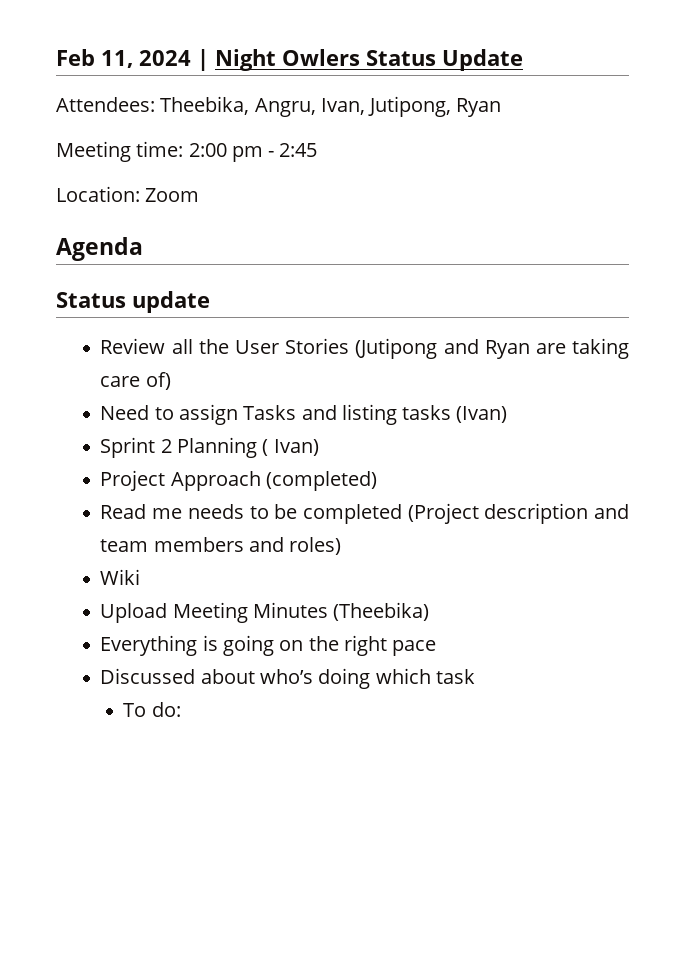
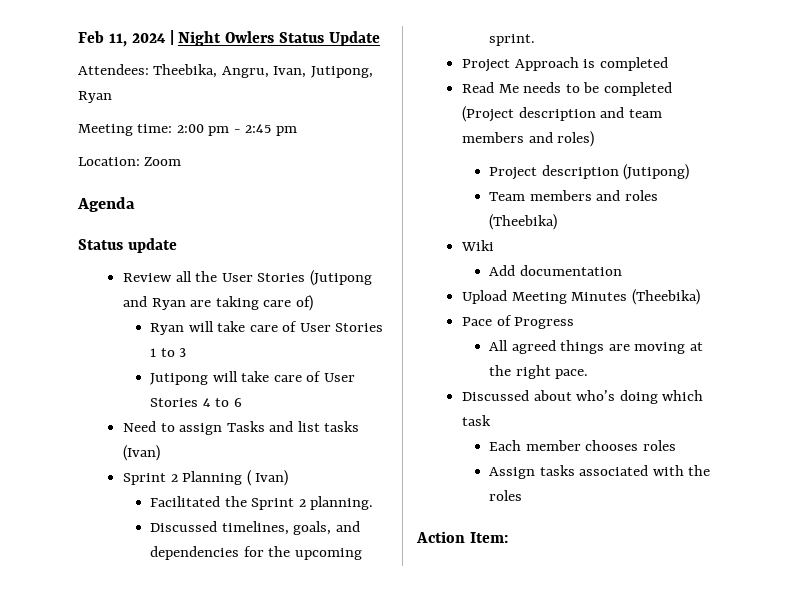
(318, 150) none -> [275,126,297,136] pm
(171, 381) none -> [150,321,384,335] [150,348,187,357] [150,371,355,385] [150,398,242,407] // Ryan will take care of User Stories 1 to 3 // Jutipong will take care of User Stories 4 to 6
[341,404,397,425] listing -> [297,421,320,432] list
(319, 447) none -> [150,496,374,510] [150,521,360,535] [150,546,362,560] [489,34,536,46] // Facilitated the Sprint 2 planning. // Discussed timelines, goals, and dependencies for the upcoming sprint.
[265,471,377,491] (completed) -> [583,57,668,71] is completed
[152,508,183,519] me -> [498,84,519,93] Me
(342, 546) none -> [489,164,690,180] [489,190,658,201] [489,214,558,230] // Project description (Jutipong) // Team members and roles (Theebika)
(141, 577) none -> [489,265,622,276] // Add documentation
[100,635,304,656] Everything is going on -> [462,315,575,329] [489,340,703,354] Pace of Progress // All agreed things are moving at
[392,640,437,656] pace -> [555,369,589,379] pace.
[123,702,181,717] To do: -> [489,440,676,451] [489,465,711,479] [489,490,523,501] [416,531,508,543] Each member chooses roles // Assign tasks associated with the roles // Action Item:

